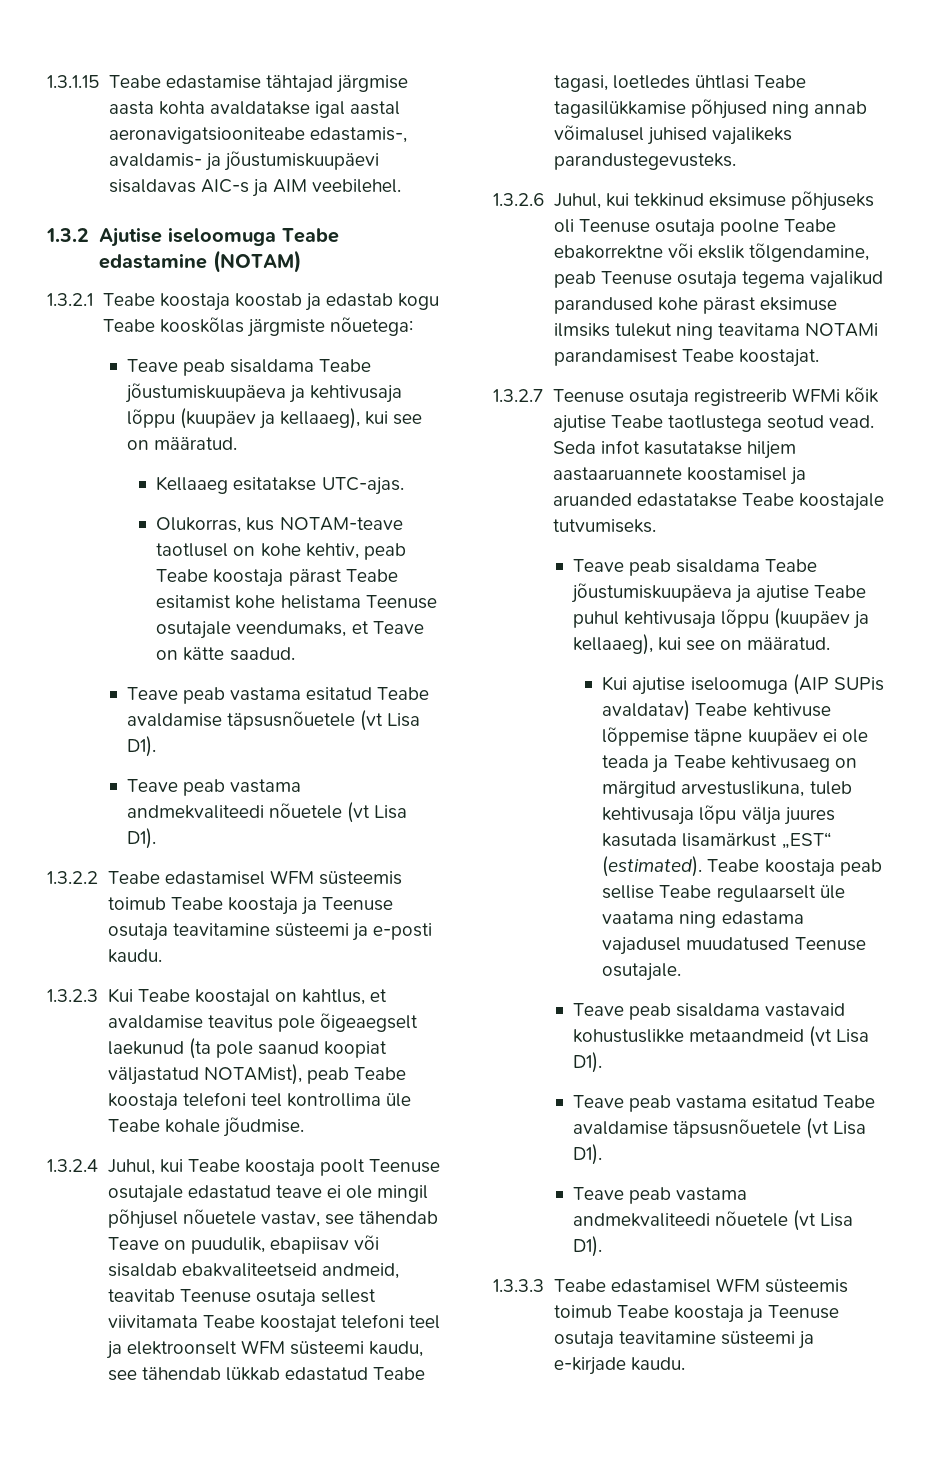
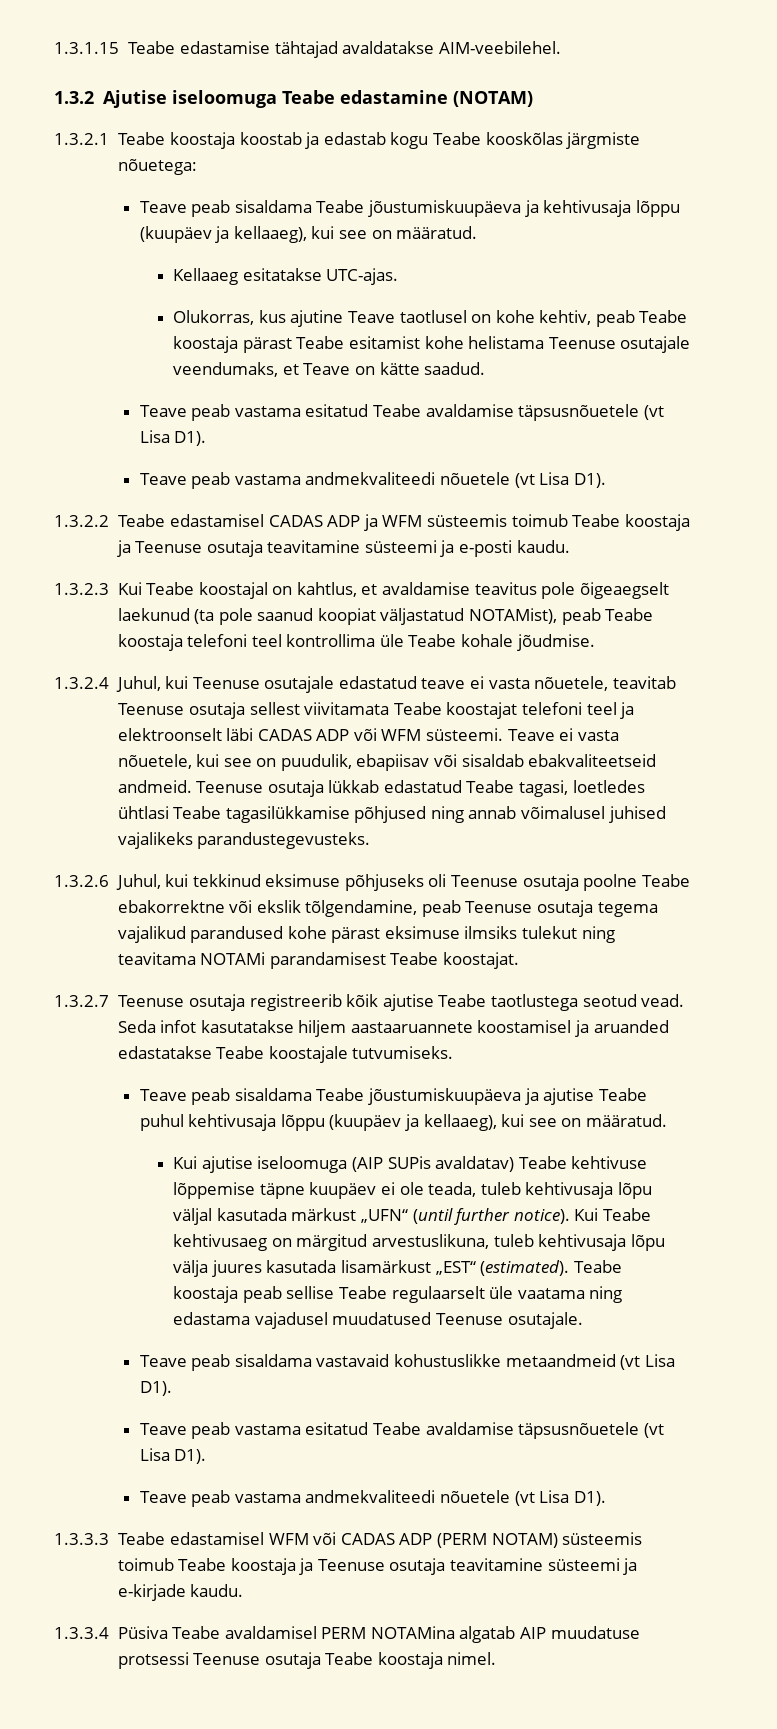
[335,75,408,93] [108,101,401,118] [108,127,407,144] [108,151,379,171] [108,179,402,197] järgmise aasta kohta avaldatakse igal aastal aeronavigatsiooniteabe edastamis-, avaldamis- ja jõustumiskuupäevi sisaldavas AIC-s ja AIM veebilehel. -> [342,41,561,54] avaldatakse AIM-veebilehel.
[279,517,403,531] NOTAM-teave -> [290,310,395,327] ajutine Teave
(265, 878) none -> [268,514,378,531] CADAS ADP ja
[187,1159,366,1177] Teabe koostaja poolt -> (189, 682) none
[346,1185,429,1202] [107,1209,439,1229] [107,1235,380,1254] [107,1263,399,1279] ole mingil põhjusel nõuetele vastav, see tähendab Teave on puudulik, ebapiisav või sisaldab ebakvaliteetseid andmeid, -> [488,676,609,691] vasta nõuetele,
[240,1340,424,1357] [107,1367,221,1381] WFM süsteemi kaudu, see tähendab -> [226,728,619,741] [117,754,657,771] [117,780,324,797] läbi CADAS ADP või WFM süsteemi. Teave ei vasta nõuetele, kui see on puudulik, ebapiisav või sisaldab ebakvaliteetseid andmeid. Teenuse osutaja
[791,388,840,402] WFMi -> (342, 1002) none
[602,755,669,773] teada ja -> [428,1182,652,1199] [173,1208,599,1225] teada, tuleb kehtivusaja lõpu väljal kasutada märkust „UFN“ (until further notice). Kui
(760, 1285) none -> [313,1532,558,1548] või CADAS ADP (PERM NOTAM)
(685, 1364) none -> [54,1626,640,1643] [117,1652,497,1669] // 1.3.3.4 Püsiva Teabe avaldamisel PERM NOTAMina algatab AIP muudatuse protsessi Teenuse osutaja Teabe koostaja nimel.

